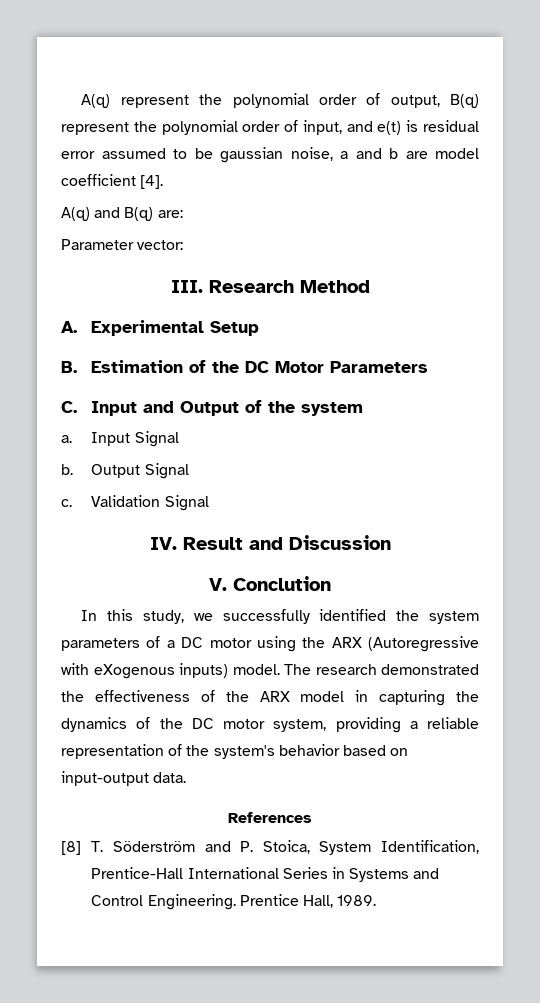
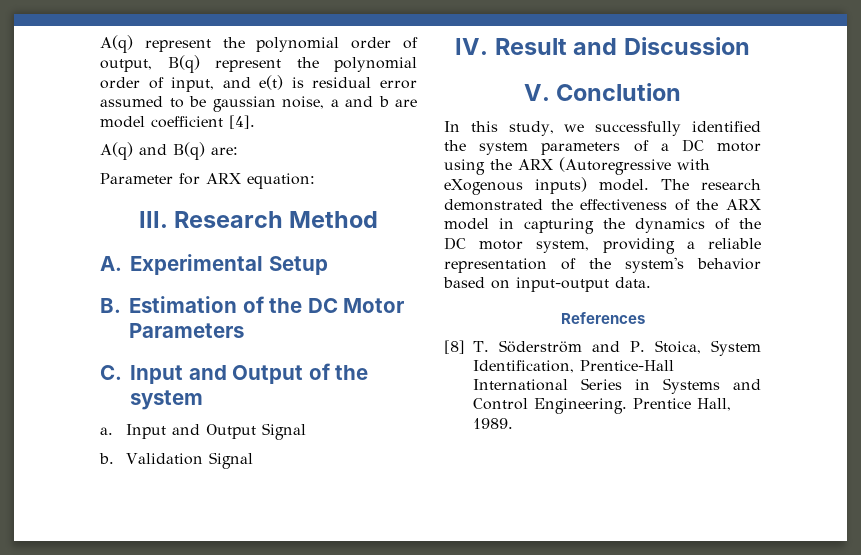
[137,240,184,250] vector: -> [179,173,315,189] for ARX equation:
[134,431,179,447] [61,464,73,475] Signal // b. -> [171,424,200,435] and
[61,499,72,507] c. -> [99,453,114,464] b.

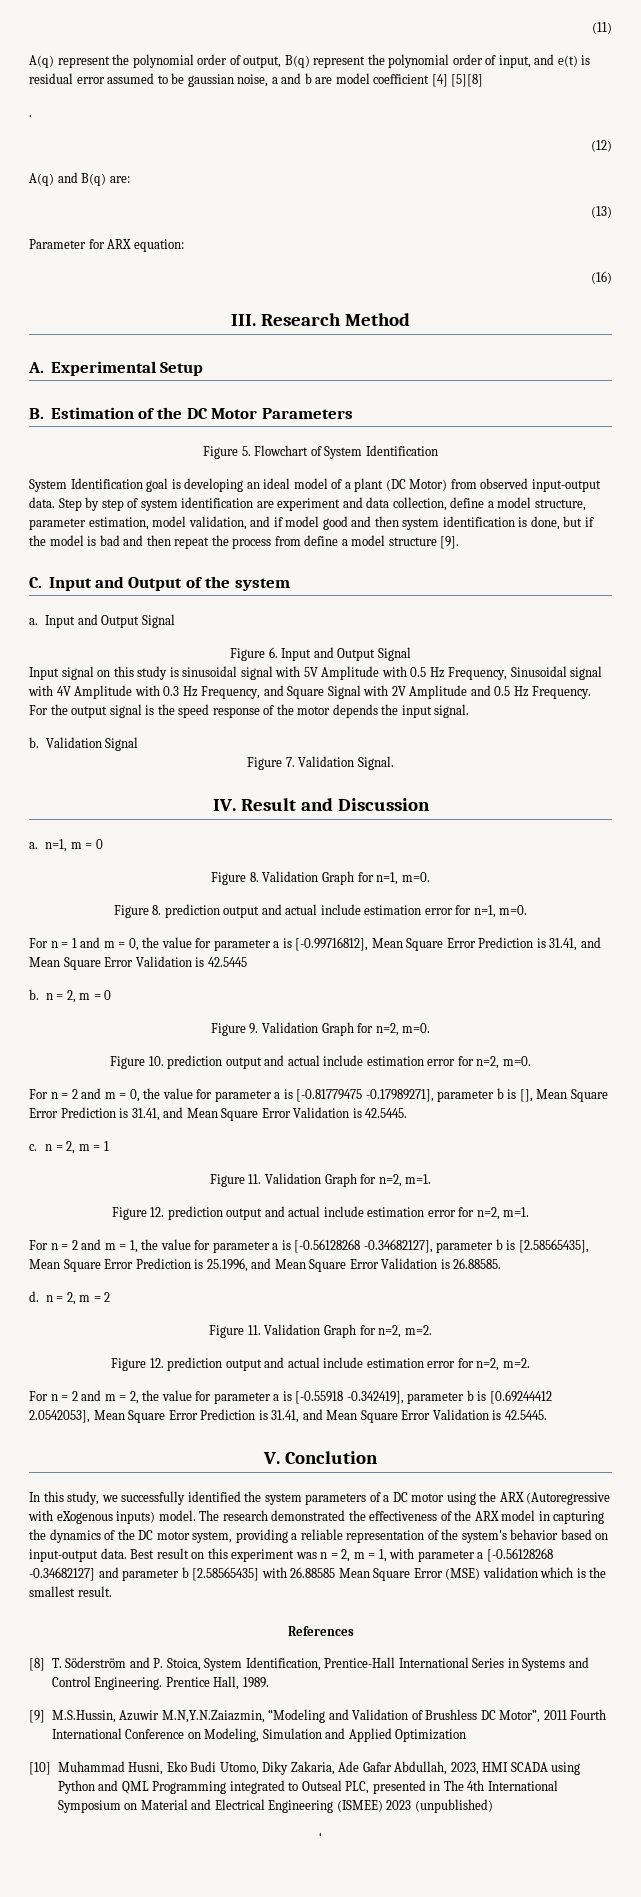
(100, 44) none -> [592,22,612,34] (11) //
[229,115,255,129] [4]. -> [431,74,484,87] [29,115,32,117] [591,140,612,152] [4] [5][8] // . // (12)
(238, 151) none -> [591,206,612,218] // (13)
(315, 181) none -> [591,271,612,284] // (16)
(244, 330) none -> [203,445,438,459] [29,478,601,492] [29,497,586,511] [29,516,594,530] [29,535,460,549] // Figure 5. Flowchart of System Identification // System Identification goal is developing an ideal model of a plant (DC Motor) from observed input-output data. Step by step of system identification are experiment and data collection, define a model structure, parameter estimation, model validation, and if model good and then system identification is done, but if the model is bad and then repeat the process from define a model structure [9].
(306, 431) none -> [230,647,411,661] [29,666,603,680] [28,685,592,699] [29,704,470,718] // Figure 6. Input and Output Signal // Input signal on this study is sinusoidal signal with 5V Amplitude with 0.5 Hz Frequency, Sinusoidal signal with 4V Amplitude with 0.3 Hz Frequency, and Square Signal with 2V Amplitude and 0.5 Hz Frequency. For the output signal is the speed response of the motor depends the input signal.
(253, 460) none -> [247,756,394,770] // Figure 7. Validation Signal.
(750, 46) none -> [29,839,103,852] [211,871,430,885] [113,904,528,918] [29,937,601,951] [29,956,247,970] [29,989,112,1003] [210,1022,431,1036] [110,1055,531,1069] [29,1088,608,1102] [29,1107,408,1121] [29,1141,109,1154] [209,1173,432,1187] [111,1206,530,1220] [29,1239,589,1253] [29,1258,502,1272] [29,1291,111,1305] [209,1324,432,1338] [111,1357,530,1371] [29,1390,552,1404] [29,1409,547,1423] // a. n=1, m = 0 // Figure 8. Validation Graph for n=1, m=0. // Figure 8. prediction output and actual include estimation error for n=1, m=0. // For n = 1 and m = 0, the value for parameter a is [-0.99716812], Mean Square Error Prediction is 31.41, and Mean Square Error Validation is 42.5445 // b. n = 2, m = 0 // Figure 9. Validation Graph for n=2, m=0. // Figure 10. prediction output and actual include estimation error for n=2, m=0. // For n = 2 and m = 0, the value for parameter a is [-0.81779475 -0.17989271], parameter b is [], Mean Square Error Prediction is 31.41, and Mean Square Error Validation is 42.5445. // c. n = 2, m = 1 // Figure 11. Validation Graph for n=2, m=1. // Figure 12. prediction output and actual include estimation error for n=2, m=1. // For n = 2 and m = 1, the value for parameter a is [-0.56128268 -0.34682127], parameter b is [2.58565435], Mean Square Error Prediction is 25.1996, and Mean Square Error Validation is 26.88585. // d. n = 2, m = 2 // Figure 11. Validation Graph for n=2, m=2. // Figure 12. prediction output and actual include estimation error for n=2, m=2. // For n = 2 and m = 2, the value for parameter a is [-0.55918 -0.342419], parameter b is [0.69244412 2.0542053], Mean Square Error Prediction is 31.41, and Mean Square Error Validation is 42.5445.
(651, 282) none -> [130,1548,553,1562] [29,1567,607,1581] [29,1586,112,1597] Best result on this experiment was n = 2, m = 1, with parameter a [-0.56128268 -0.34682127] and parameter b [2.58565435] with 26.88585 Mean Square Error (MSE) validation which is the smallest result.
(513, 423) none -> [29,1709,607,1723] [51,1728,467,1742] [29,1761,581,1775] [57,1780,558,1794] [57,1799,493,1813] [319,1832,322,1843] // [9] M.S.Hussin, Azuwir M.N,Y.N.Zaiazmin, “Modeling and Validation of Brushless DC Motor”, 2011 Fourth International Conference on Modeling, Simulation and Applied Optimization // [10] Muhammad Husni, Eko Budi Utomo, Diky Zakaria, Ade Gafar Abdullah, 2023, HMI SCADA using Python and QML Programming integrated to Outseal PLC, presented in The 4th International Symposium on Material and Electrical Engineering (ISMEE) 2023 (unpublished) // ‘

